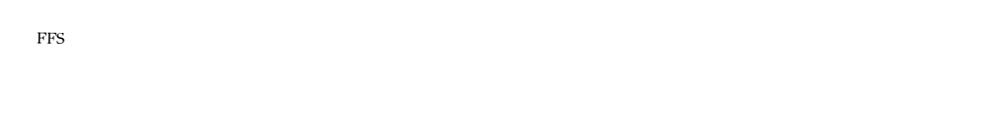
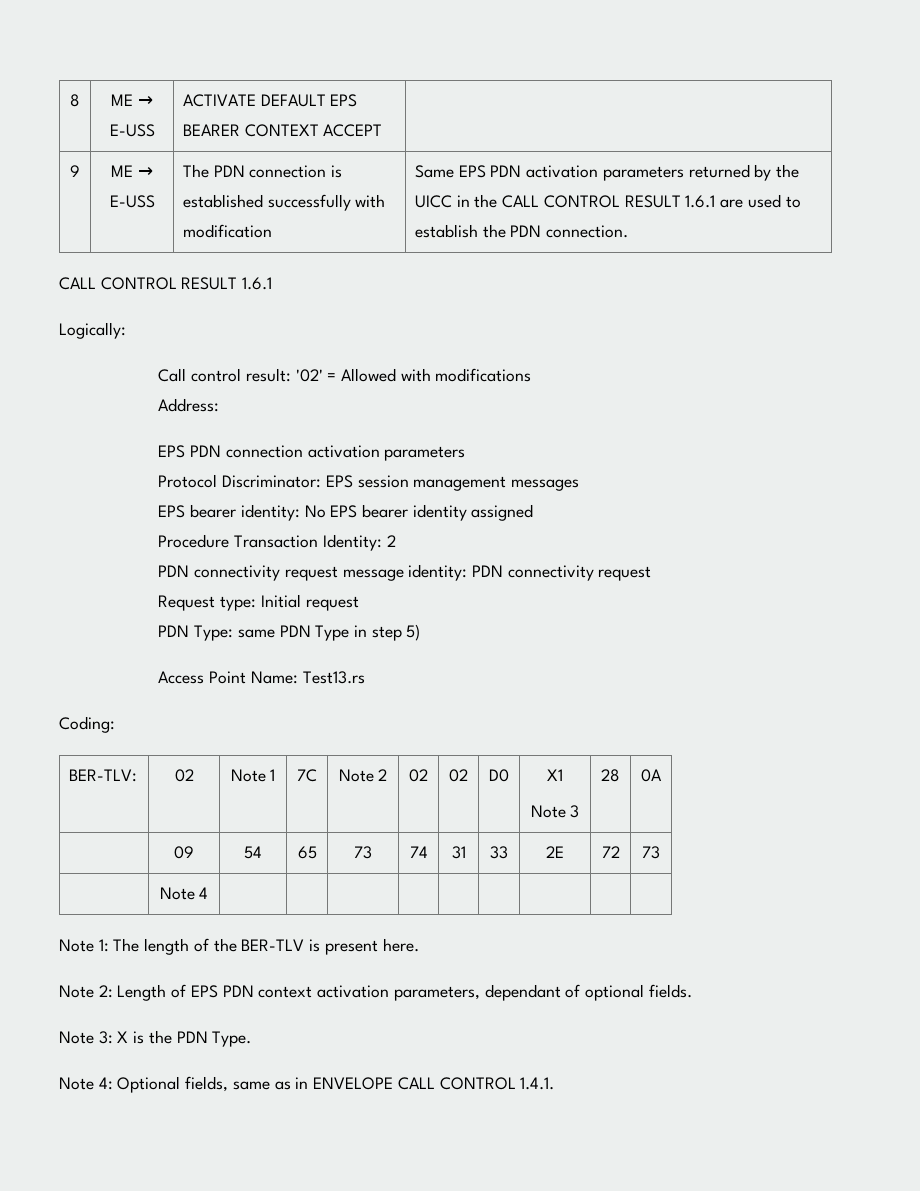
[36,31,65,44] FFS -> [70,94,80,107] [111,94,153,106] [109,124,155,137] [183,94,358,107] [183,124,383,137] [70,165,80,177] [111,165,153,177] [109,195,155,208] [183,164,343,178] [183,194,386,211] [183,224,273,238] [415,164,800,181] [415,194,801,208] [415,224,629,238] [59,277,273,290] [59,322,126,339] [158,368,532,382] [158,398,220,412] [158,445,466,461] [158,474,579,491] [158,504,534,521] [158,534,396,551] [158,564,652,581] [158,594,359,611] [158,624,421,641] [158,671,365,684] [59,716,115,733] [69,769,138,782] [174,769,194,782] [230,769,276,782] [297,769,317,782] [338,769,388,782] [409,769,428,782] [449,769,468,782] [489,769,509,782] [547,769,563,781] [530,805,580,818] [601,769,620,782] [641,769,662,782] [174,846,194,859] [244,846,262,859] [297,846,317,859] [354,846,372,859] [409,846,428,858] [451,846,466,859] [490,846,508,859] [546,846,564,858] [601,846,620,858] [642,846,660,859] [159,887,209,900] [59,938,419,955] [59,984,692,1001] [59,1030,252,1047] [59,1076,555,1093] 8 | ME → E-USS | ACTIVATE DEFAULT EPS BEARER CONTEXT ACCEPT | // 9 | ME → E-USS | The PDN connection is established successfully with modification | Same EPS PDN activation parameters returned by the UICC in the CALL CONTROL RESULT 1.6.1 are used to establish the PDN connection. // CALL CONTROL RESULT 1.6.1 // Logically: // Call control result: '02' = Allowed with modifications // Address: // EPS PDN connection activation parameters // Protocol Discriminator: EPS session management messages // EPS bearer identity: No EPS bearer identity assigned // Procedure Transaction Identity: 2 // PDN connectivity request message identity: PDN connectivity request // Request type: Initial request // PDN Type: same PDN Type in step 5) // Access Point Name: Test13.rs // Coding: // BER-TLV: | 02 | Note 1 | 7C | Note 2 | 02 | 02 | D0 | X1 // Note 3 | 28 | 0A // | 09 | 54 | 65 | 73 | 74 | 31 | 33 | 2E | 72 | 73 // | Note 4 | | | | | | | | | // Note 1: The length of the BER-TLV is present here. // Note 2: Length of EPS PDN context activation parameters, dependant of optional fields. // Note 3: X is the PDN Type. // Note 4: Optional fields, same as in ENVELOPE CALL CONTROL 1.4.1.

